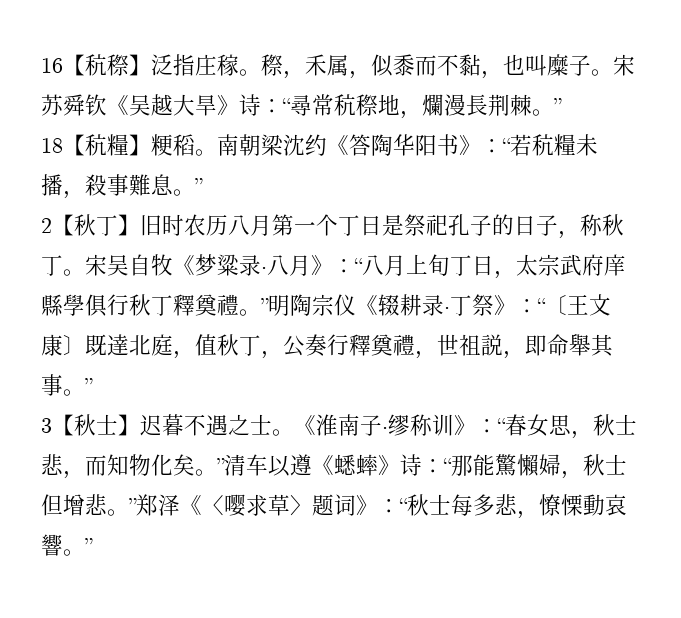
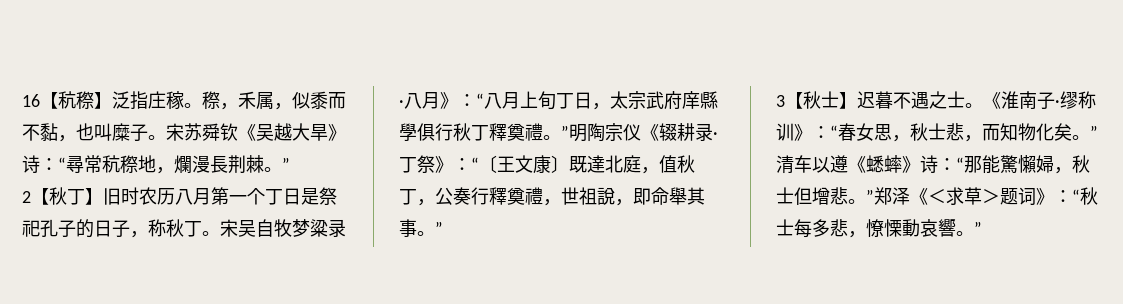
[41,134,598,156] [41,174,203,199] // 18【秔糧】粳稻。南朝梁沈约《答陶华阳书》：“若秔糧未播，殺事難息。” -> (290, 164) none
[173,255,195,276] 《 -> (292, 228) none
[481,334,503,356] 説 -> [597,187,615,205] 說
[202,494,312,517] 〈嘤求草〉 -> [928,187,1000,205] ＜求草＞

